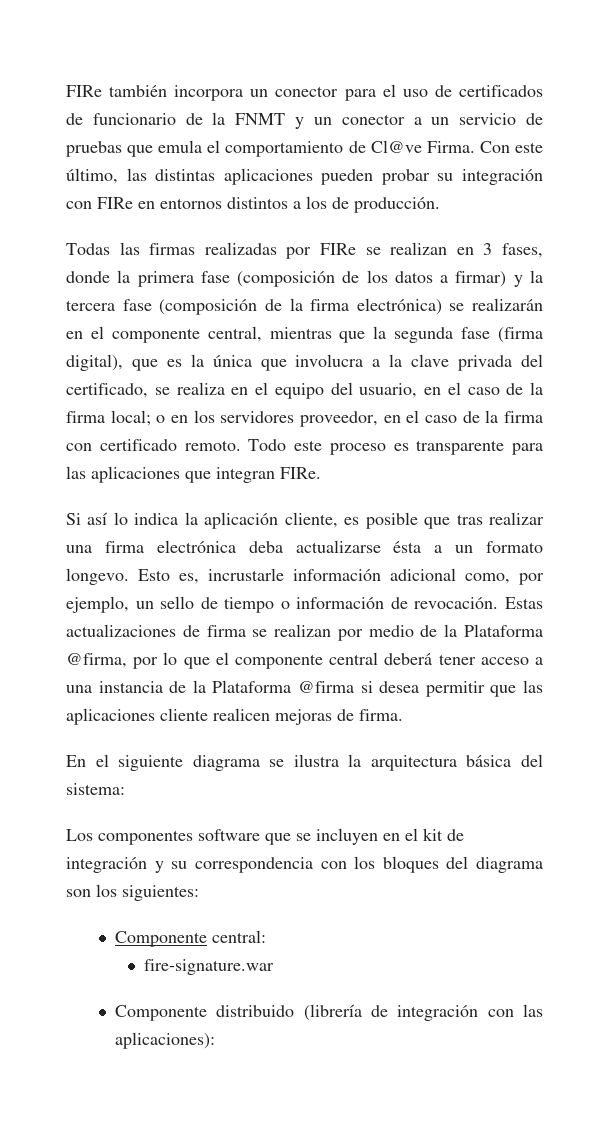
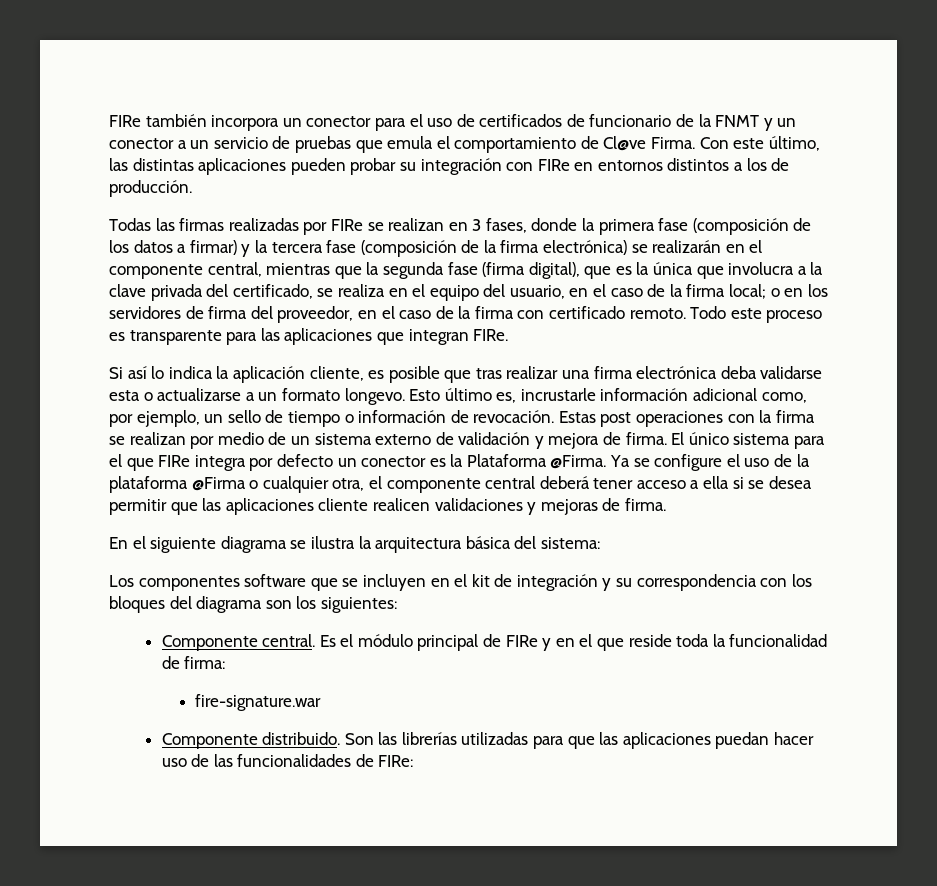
(295, 417) none -> [185,306,273,319] de firma del
[295,540,422,553] actualizarse ésta -> [760,366,823,379] [109,388,242,401] validarse esta o actualizarse
(170, 575) none -> [444,388,492,401] último
[66,624,200,637] actualizaciones de -> [600,410,773,427] post operaciones con la
[444,624,543,637] [66,652,210,669] la Plataforma @firma, por lo que -> [290,432,826,449] [109,454,810,471] [109,476,365,493] un sistema externo de validación y mejora de firma. El único sistema para el que FIRe integra por defecto un conector es la Plataforma @Firma. Ya se configure el uso de la plataforma @Firma o cualquier otra,
[66,680,373,693] una instancia de la Plataforma @firma si -> [703,476,765,489] ella si se
(270, 714) none -> [434,498,537,515] validaciones y
[211,930,266,943] [144,959,275,975] [114,1004,543,1021] [114,1032,215,1049] central: // fire-signature.war // Componente distribuido (librería de integración con las aplicaciones): -> [262,634,828,651] [161,656,226,669] [195,694,322,711] [161,732,814,749] [161,754,414,767] central. Es el módulo principal de FIRe y en el que reside toda la funcionalidad de firma: // fire-signature.war // Componente distribuido. Son las librerías utilizadas para que las aplicaciones puedan hacer uso de las funcionalidades de FIRe:

